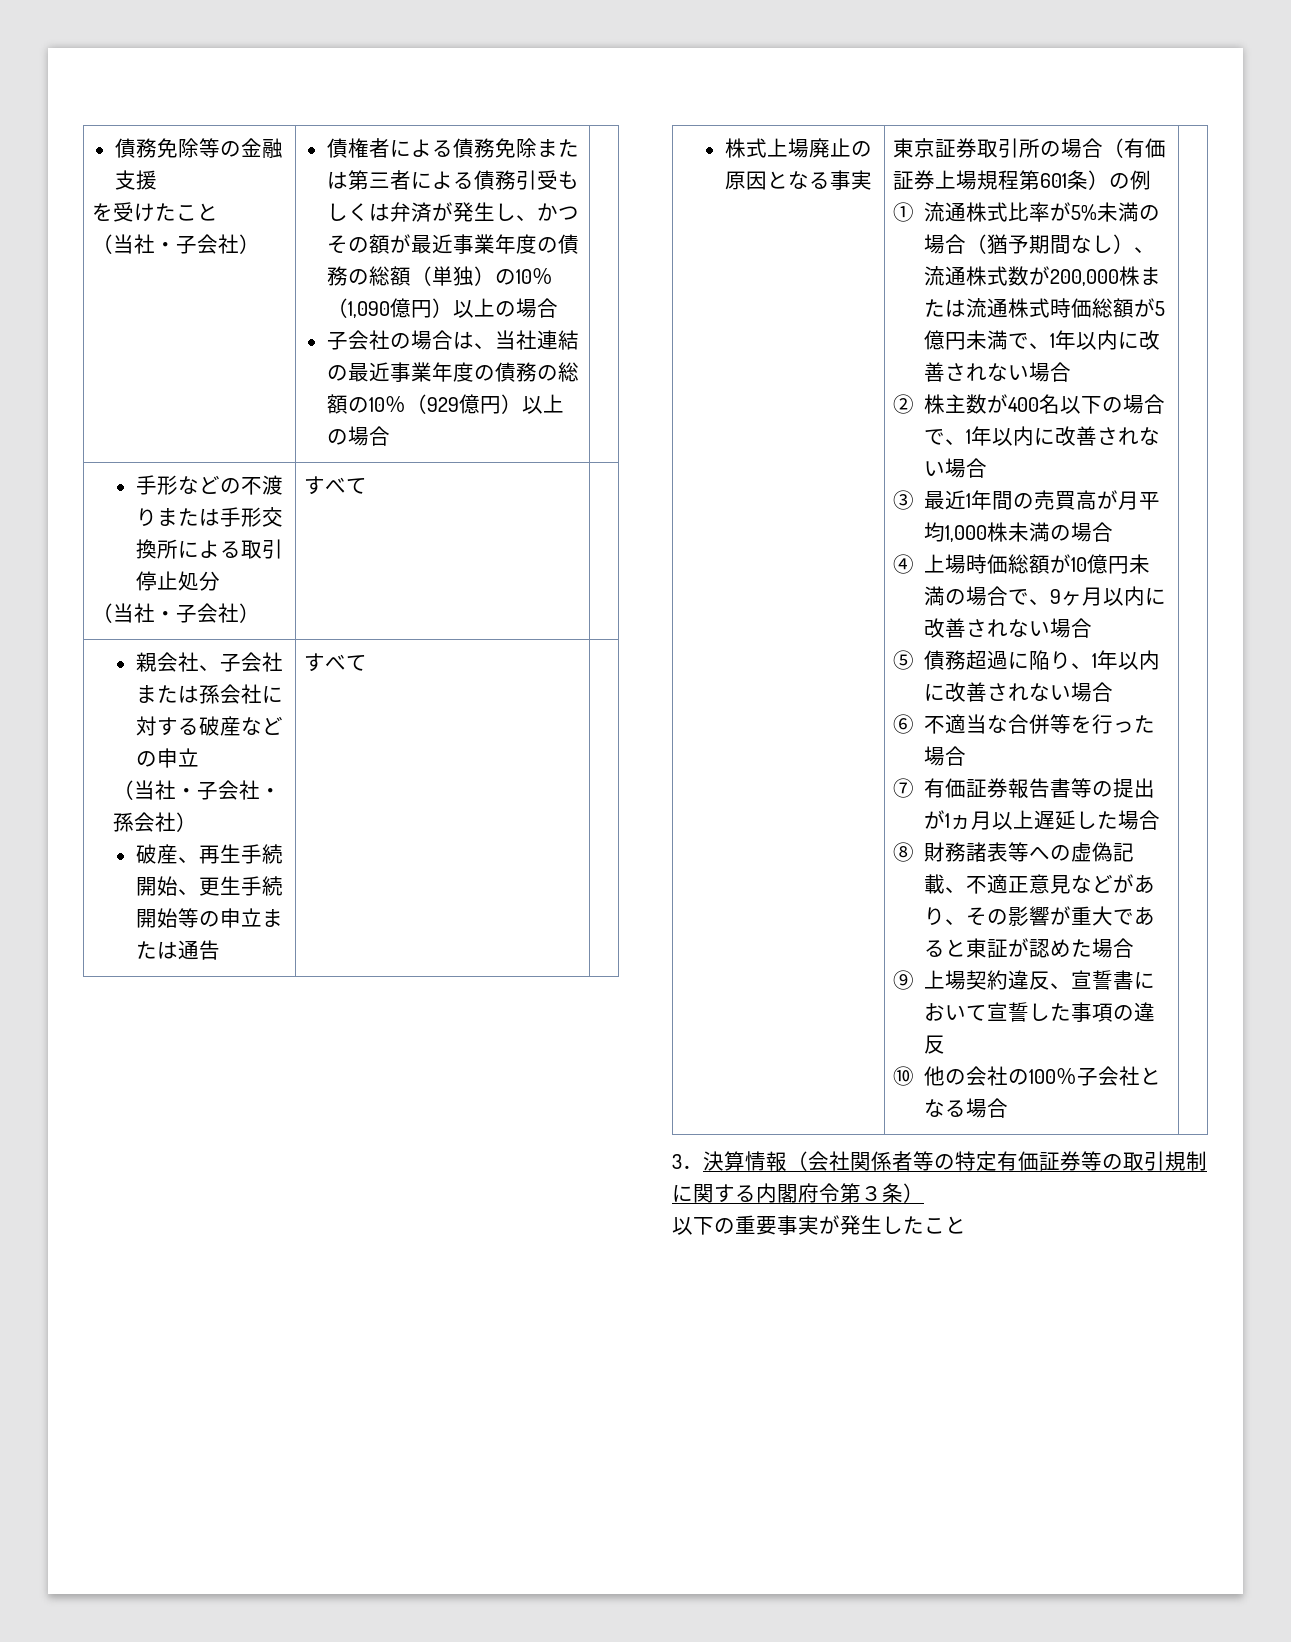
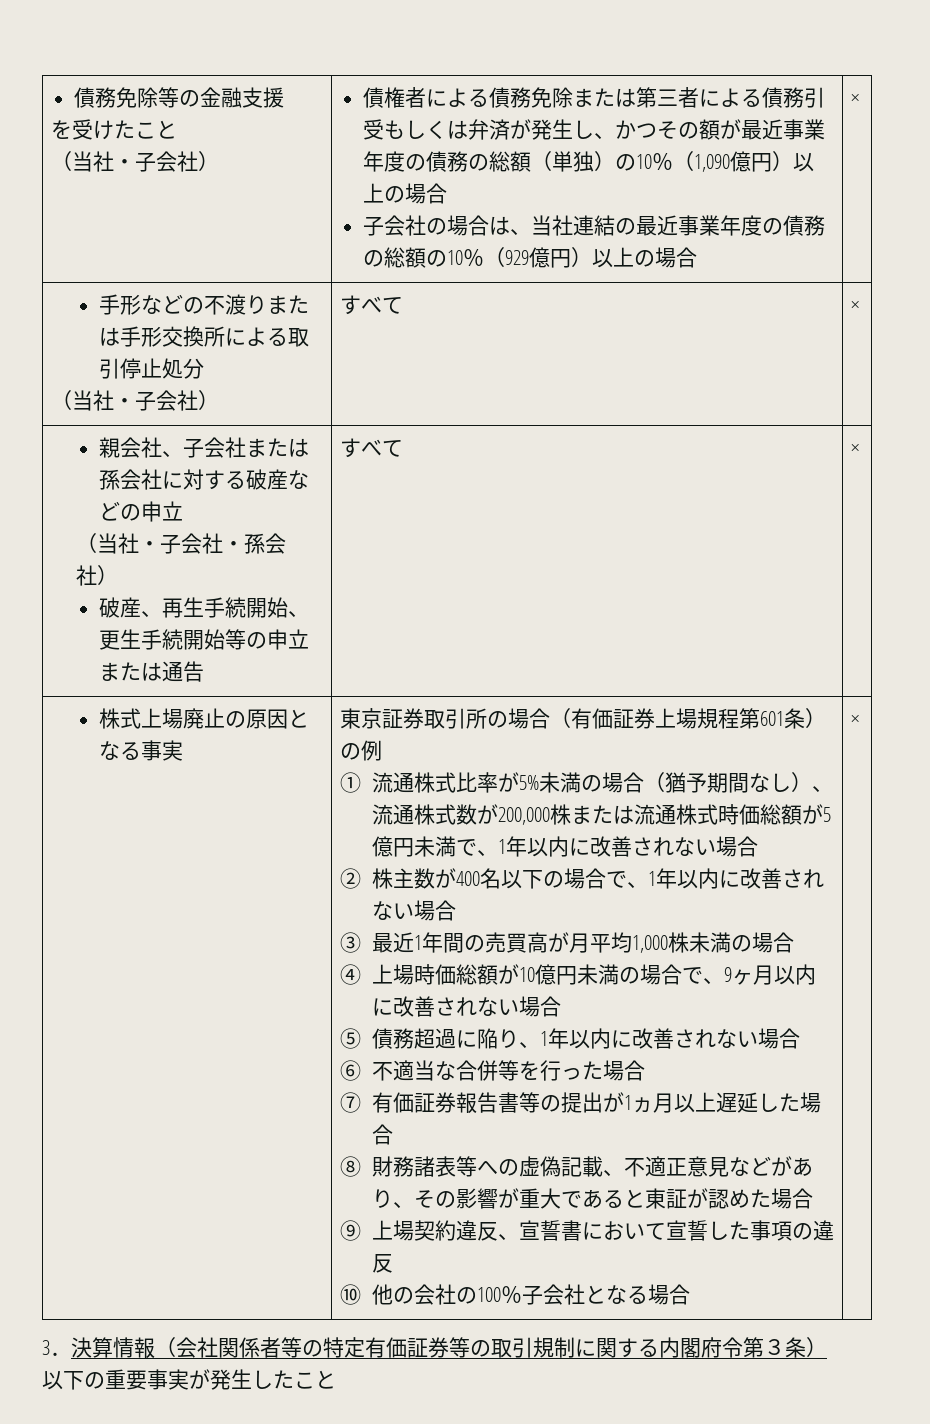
(390, 436) none -> [851,93,860,105] ×
(368, 486) none -> [851,300,860,312] ×
(368, 663) none -> [851,443,860,455] ×
(1009, 1108) none -> [851,714,860,726] ×

